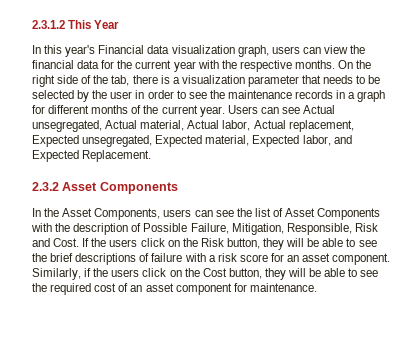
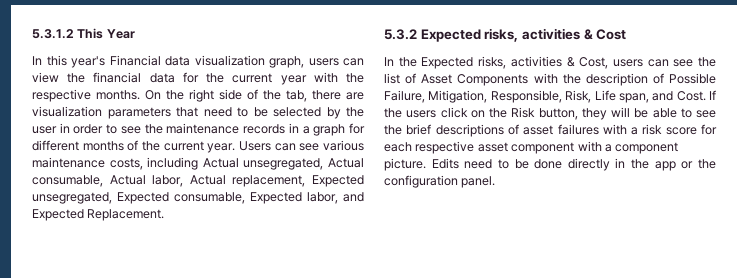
[32,20,65,29] 2.3.1.2 -> [32,29,74,39] 5.3.1.2
[160,75,354,87] is a visualization parameter that needs -> [346,92,364,100] [32,106,232,119] are visualization parameters that need
(300, 110) none -> [323,140,364,151] [32,157,199,170] various maintenance costs, including
[140,120,185,131] material, -> [32,175,103,187] consumable,
[205,135,250,146] material, -> [174,192,245,204] consumable,
[32,182,178,194] [32,208,161,220] 2.3.2 Asset Components // In the Asset Components, -> [384,28,627,42] [384,56,609,69] 5.3.2 Expected risks, activities & Cost // In the Expected risks, activities & Cost,
[354,223,378,232] Risk -> [565,90,649,103] Risk, Life span,
[151,253,183,262] failure -> [523,124,599,135] asset failures
[287,253,391,265] [32,268,379,280] [32,283,317,295] an asset component. Similarly, if the users click on the Cost button, they will be able to see the required cost of an asset component for maintenance. -> [384,141,679,154] [384,158,716,171] [384,175,496,188] each respective asset component with a component picture. Edits need to be done directly in the app or the configuration panel.

